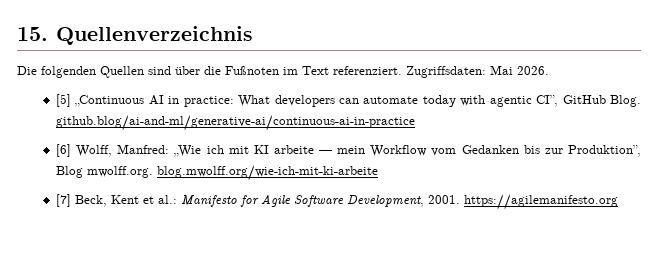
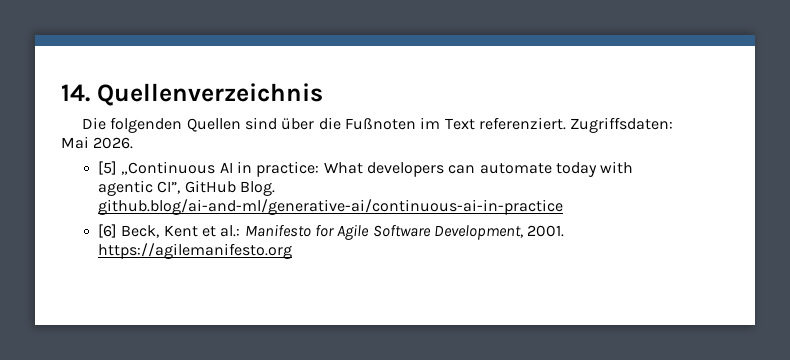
[17,27,48,41] 15. -> [61,84,90,102] 14.
[76,144,641,157] [56,165,379,181] [56,194,72,207] Wolff, Manfred: „Wie ich mit KI arbeite — mein Workflow vom Gedanken bis zur Produktion”, Blog mwolff.org. blog.mwolff.org/wie-ich-mit-ki-arbeite // [7] -> (117, 231) none

